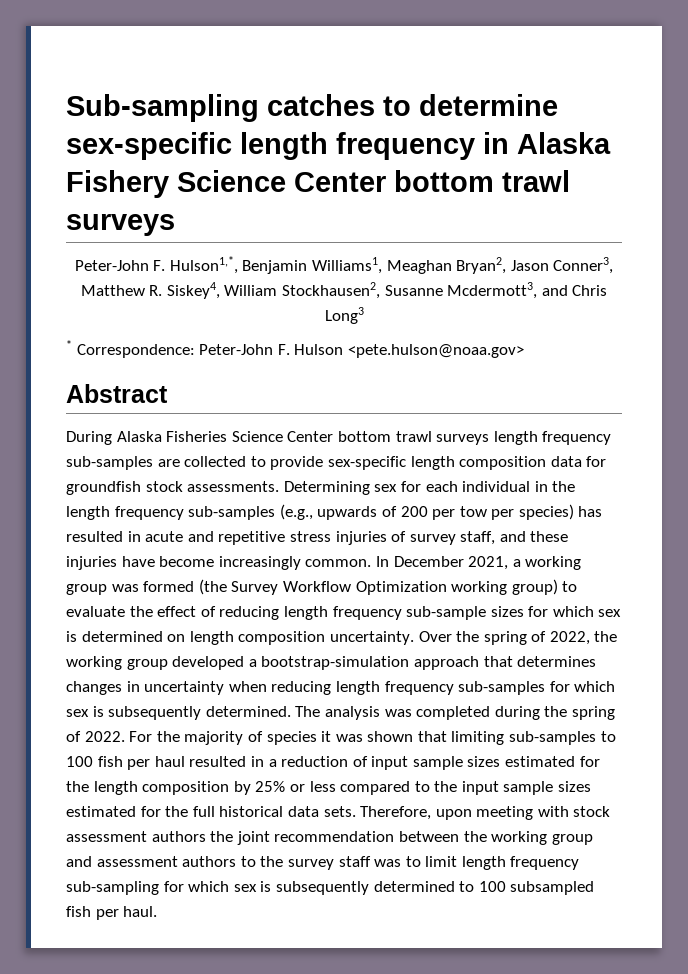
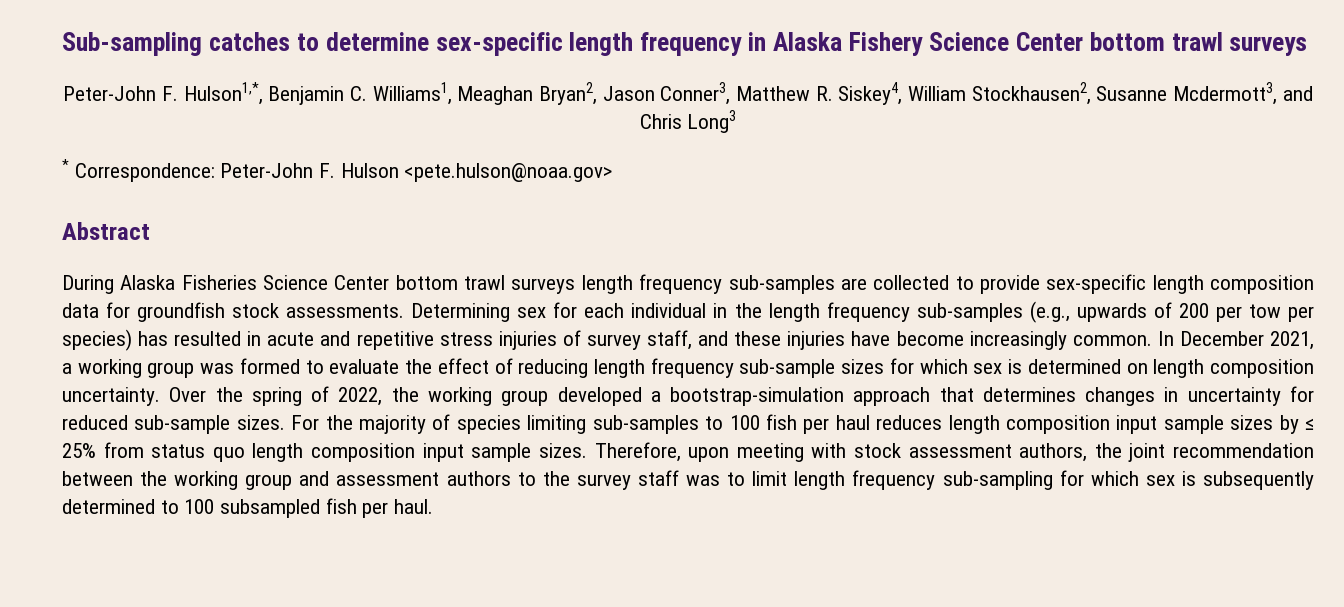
(308, 267) none -> [349,86,367,101] C.
[198,579,558,595] (the Survey Workflow Optimization working group) -> (300, 366) none
[228,681,616,695] [66,706,615,720] [66,731,125,742] when reducing length frequency sub-samples for which sex is subsequently determined. The analysis was completed during the spring of 2022. -> [1290,386,1315,402] [62,415,285,434] for reduced sub-sample sizes.
[321,731,447,742] it was shown that -> (521, 424) none
[189,756,600,770] [66,781,592,795] [66,806,356,817] resulted in a reduction of input sample sizes estimated for the length composition by 25% or less compared to the input sample sizes estimated for the full historical data sets. -> [876,415,1315,434] [62,442,587,462] reduces length composition input sample sizes by ≤ 25% from status quo length composition input sample sizes.
[151,831,206,842] authors -> [1019,443,1088,462] authors,

